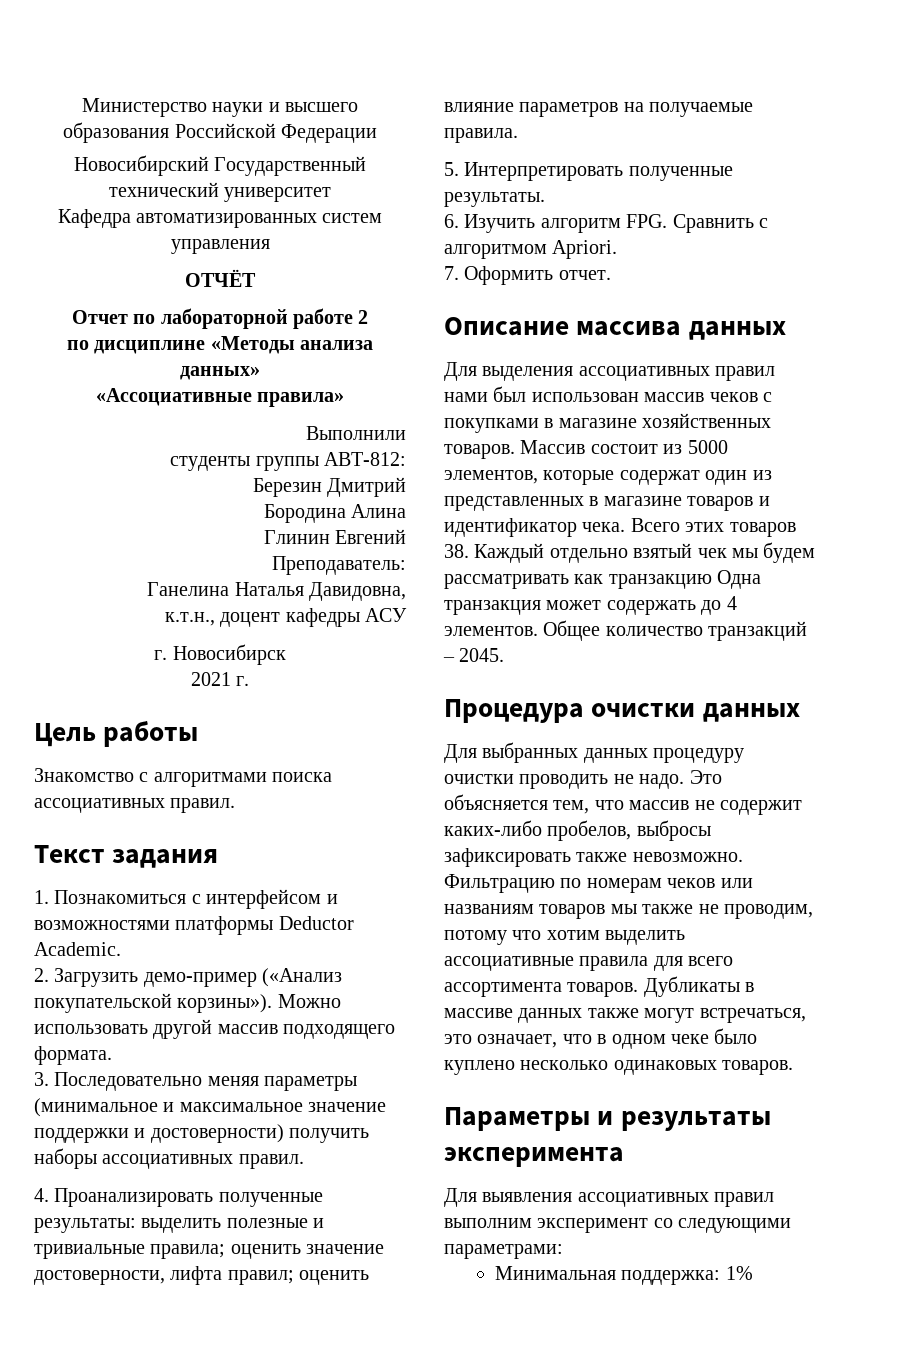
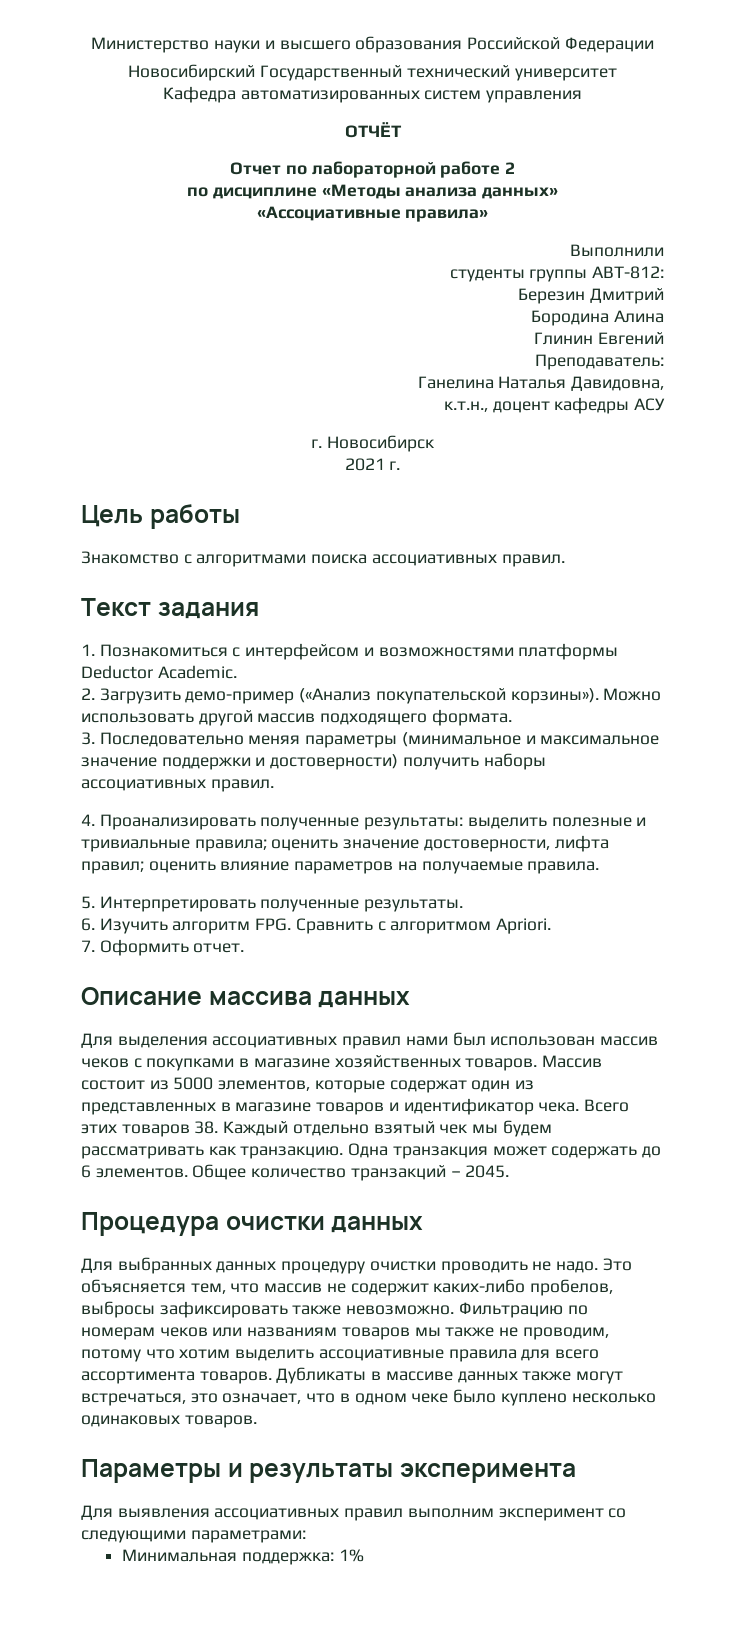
[608,574,712,589] транзакцию -> [240,1146,344,1159] транзакцию.
[726,596,737,610] 4 -> [81,1165,91,1178] 6

